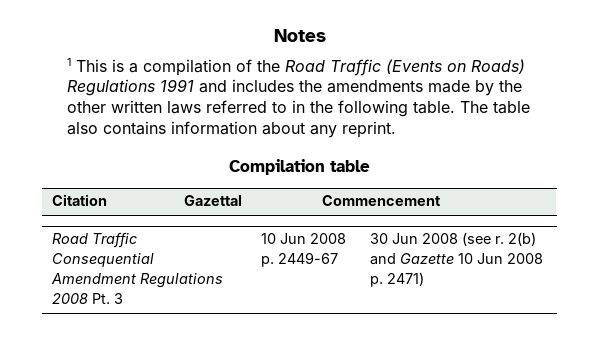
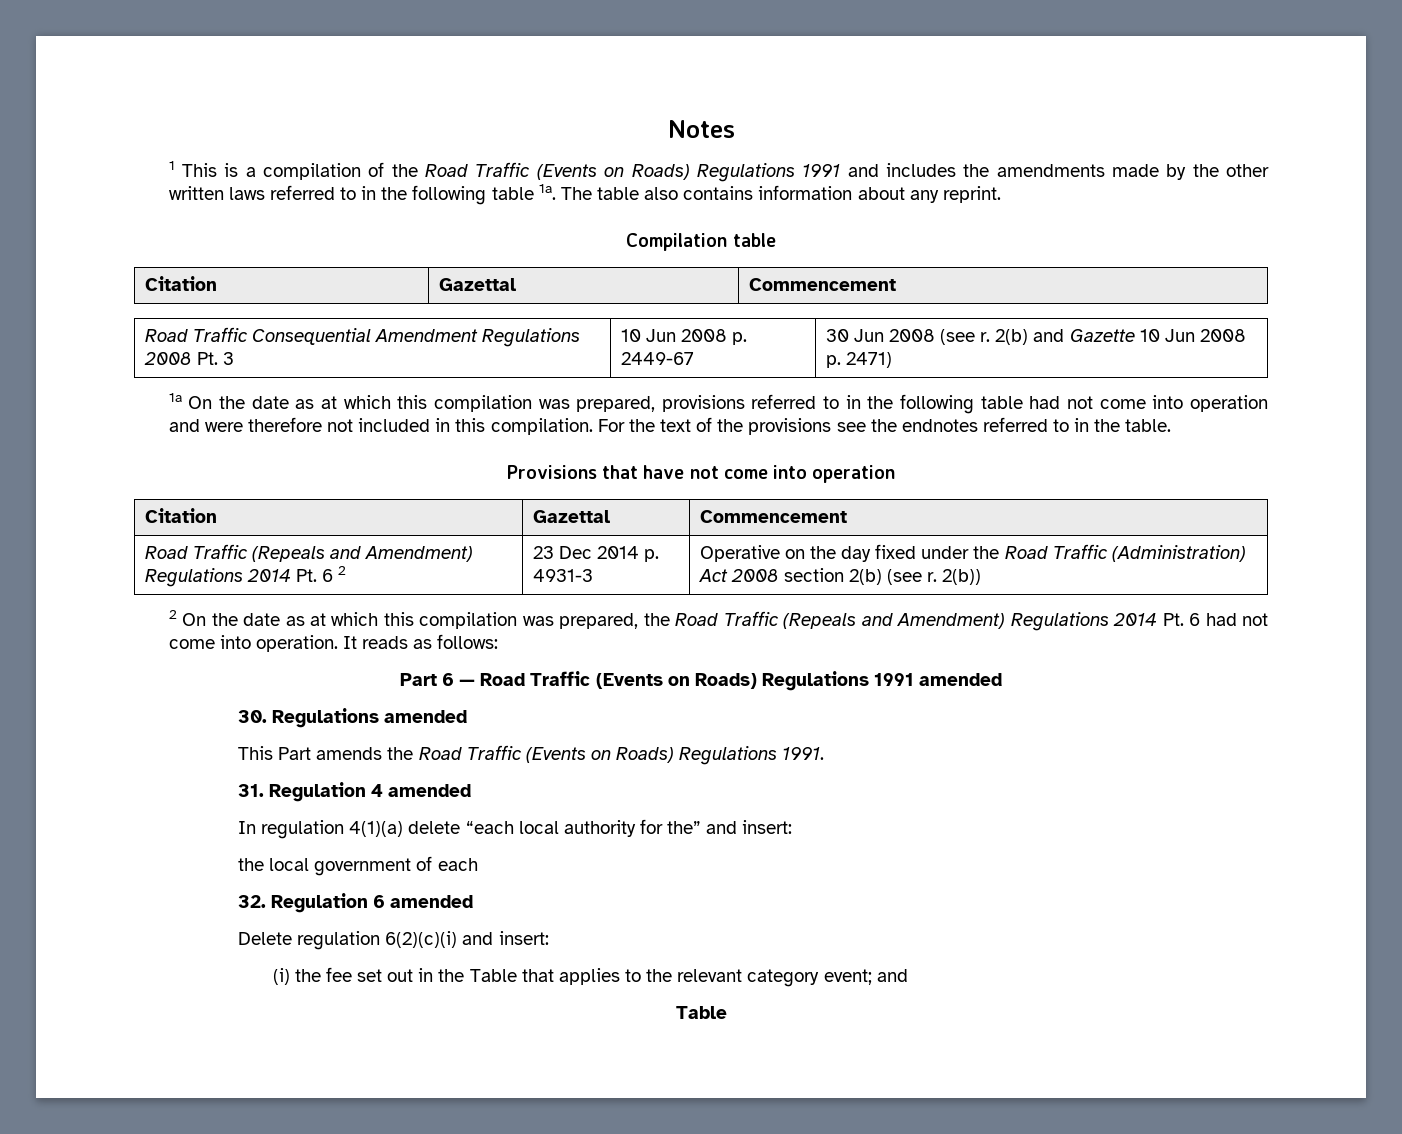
[413,101,456,114] table. -> [491,184,556,200] table 1a.
(425, 279) none -> [168,393,1268,414] [168,417,1172,435] [507,465,895,483] [144,508,217,523] [532,510,610,523] [699,510,847,523] [144,544,474,562] [144,566,347,587] [532,546,659,562] [532,569,593,582] [699,544,1246,562] [698,568,982,585] [168,610,1268,631] [168,634,499,652] [399,671,1003,691] [238,708,468,728] [238,745,825,765] [238,782,472,802] [238,819,793,839] [238,856,478,876] [238,893,474,913] [238,931,549,950] [272,967,908,987] [675,1006,727,1019] // 1a On the date as at which this compilation was prepared, provisions referred to in the following table had not come into operation and were therefore not included in this compilation. For the text of the provisions see the endnotes referred to in the table. // Provisions that have not come into operation // Citation | Gazettal | Commencement // Road Traffic (Repeals and Amendment) Regulations 2014 Pt. 6 2 | 23 Dec 2014 p. 4931-3 | Operative on the day fixed under the Road Traffic (Administration) Act 2008 section 2(b) (see r. 2(b)) // 2 On the date as at which this compilation was prepared, the Road Traffic (Repeals and Amendment) Regulations 2014 Pt. 6 had not come into operation. It reads as follows: // Part 6 — Road Traffic (Events on Roads) Regulations 1991 amended // 30. Regulations amended // This Part amends the Road Traffic (Events on Roads) Regulations 1991. // 31. Regulation 4 amended // In regulation 4(1)(a) delete “each local authority for the” and insert: // the local government of each // 32. Regulation 6 amended // Delete regulation 6(2)(c)(i) and insert: // (i) the fee set out in the Table that applies to the relevant category event; and // Table

